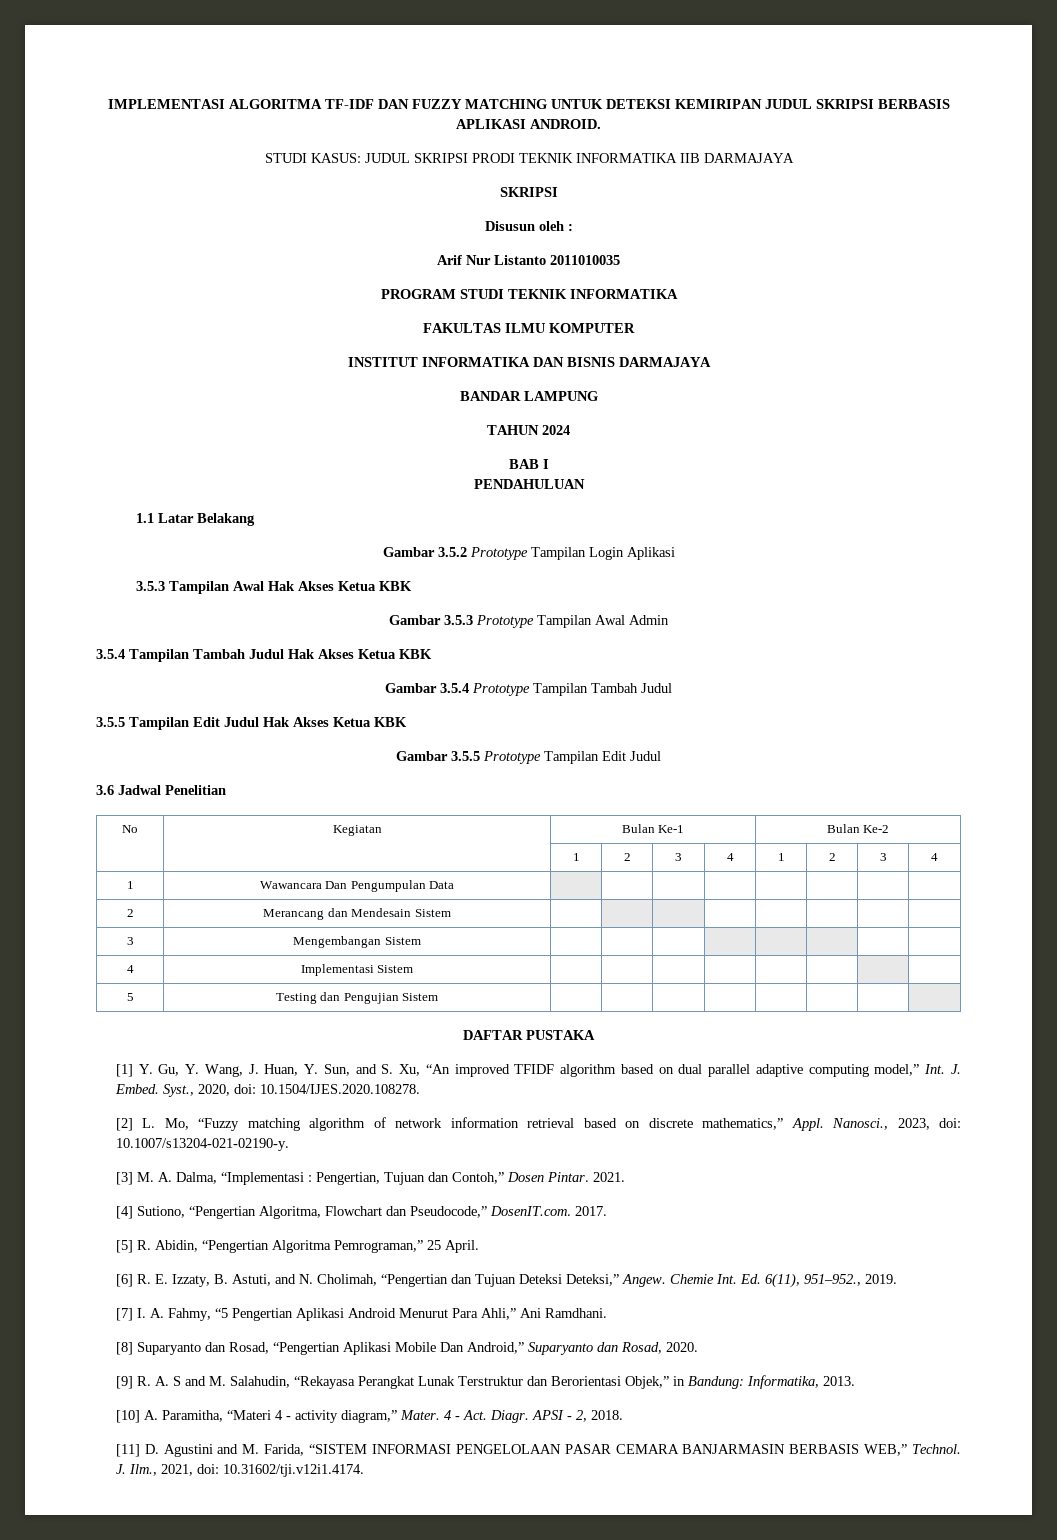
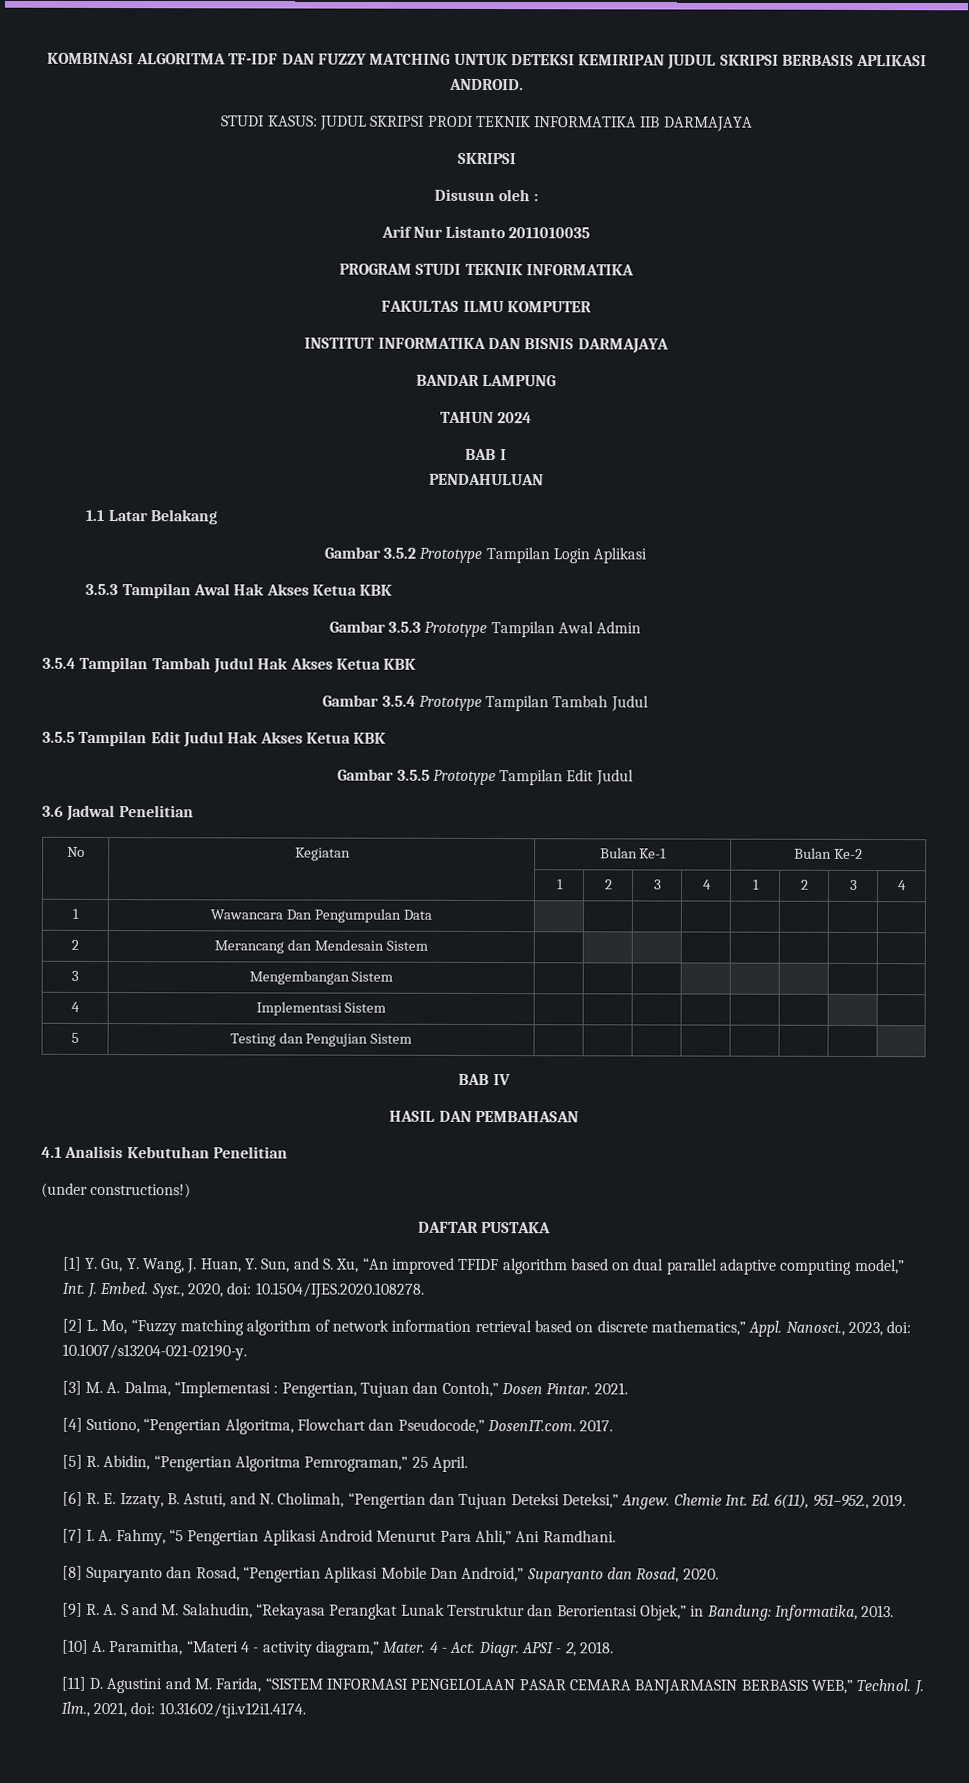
[107,99,225,109] IMPLEMENTASI -> [46,52,134,65] KOMBINASI
(439, 997) none -> [458,1073,511,1086] [389,1110,579,1123] [41,1145,288,1159] [41,1182,192,1199] // BAB IV // HASIL DAN PEMBAHASAN // 4.1 Analisis Kebutuhan Penelitian // (under constructions!)

